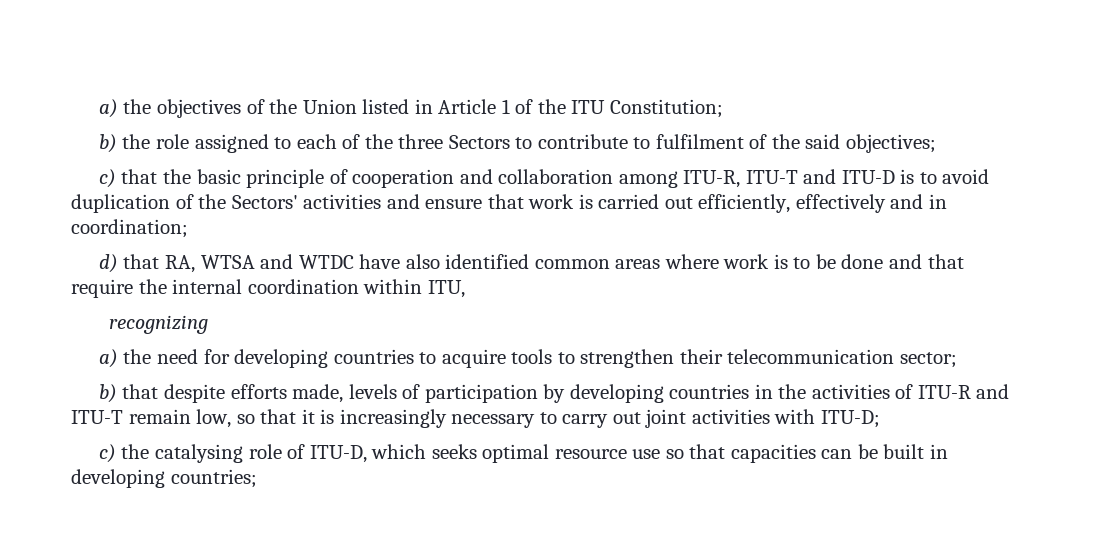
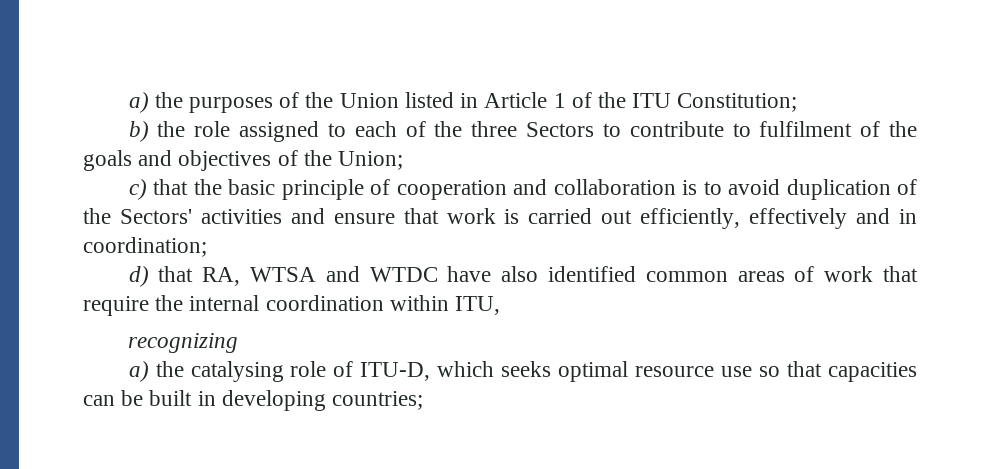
[98,99,241,118] a) the objectives -> [128,92,274,113] a) the purposes
[805,134,936,153] said objectives; -> [83,150,404,171] goals and objectives of the Union;
[618,169,895,188] among ITU-R, ITU-T and ITU-D -> (676, 187) none
[664,254,922,269] where work is to be done and -> [794,266,874,282] of work
[156,349,957,368] [98,384,1010,403] [71,409,881,428] [98,444,150,463] need for developing countries to acquire tools to strengthen their telecommunication sector; // b) that despite efforts made, levels of participation by developing countries in the activities of ITU-R and ITU-T remain low, so that it is increasingly necessary to carry out joint activities with ITU-D; // c) the -> (184, 369) none

